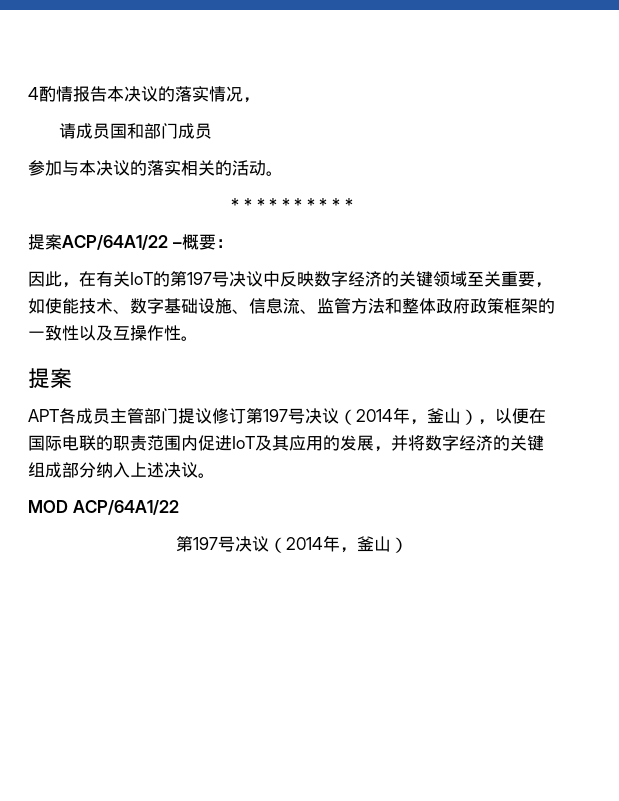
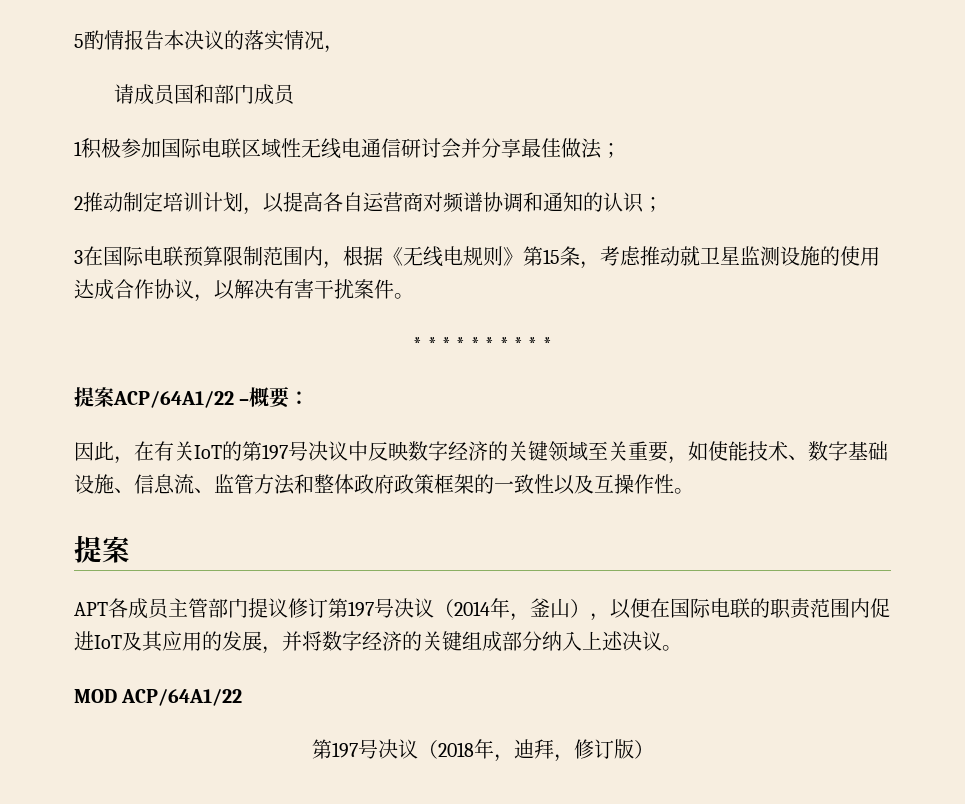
[28,87,39,100] 4 -> [74,34,84,48] 5
[28,160,266,176] 参加与本决议的落实相关的活动 -> [74,138,621,159] [74,192,663,215] [74,246,880,269] [74,279,394,302] 1积极参加国际电联区域性无线电通信研讨会并分享最佳做法； // 2推动制定培训计划，以提高各自运营商对频谱协调和通知的认识； // 3在国际电联预算限制范围内，根据《无线电规则》第15条，考虑推动就卫星监测设施的使用达成合作协议，以解决有害干扰案件
[286,535,391,553] 2014年，釜山 -> [437,739,634,762] 2018年，迪拜，修订版

